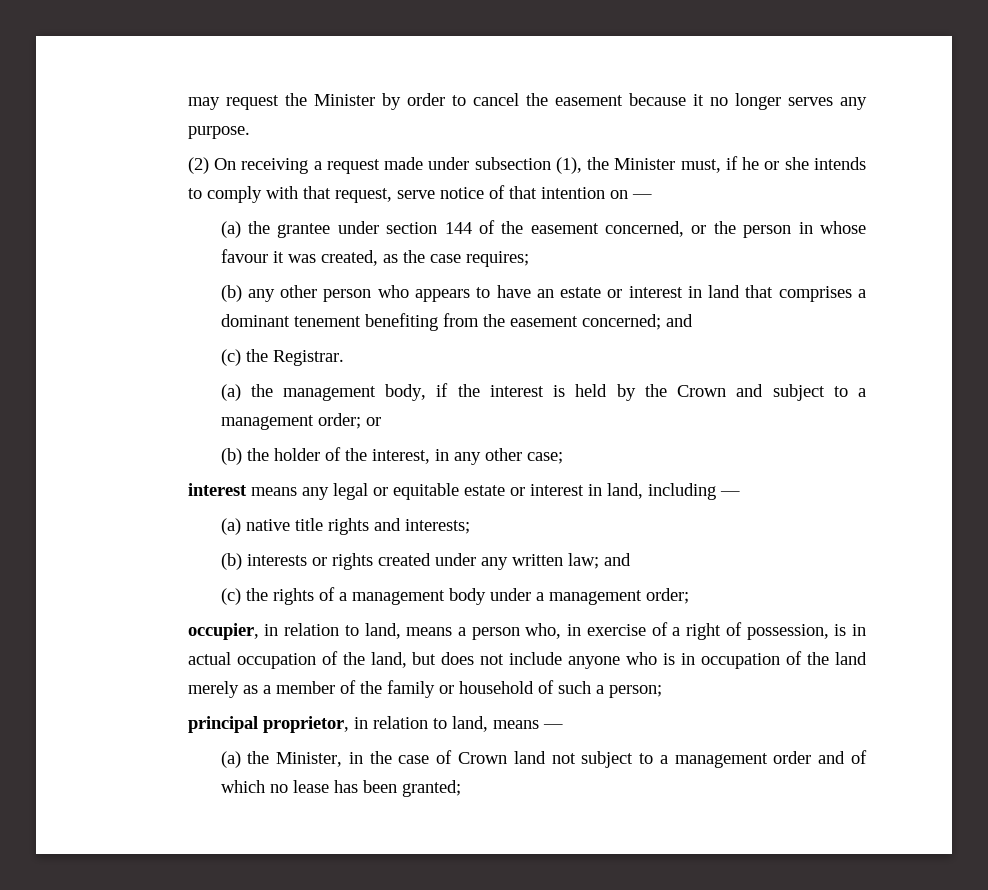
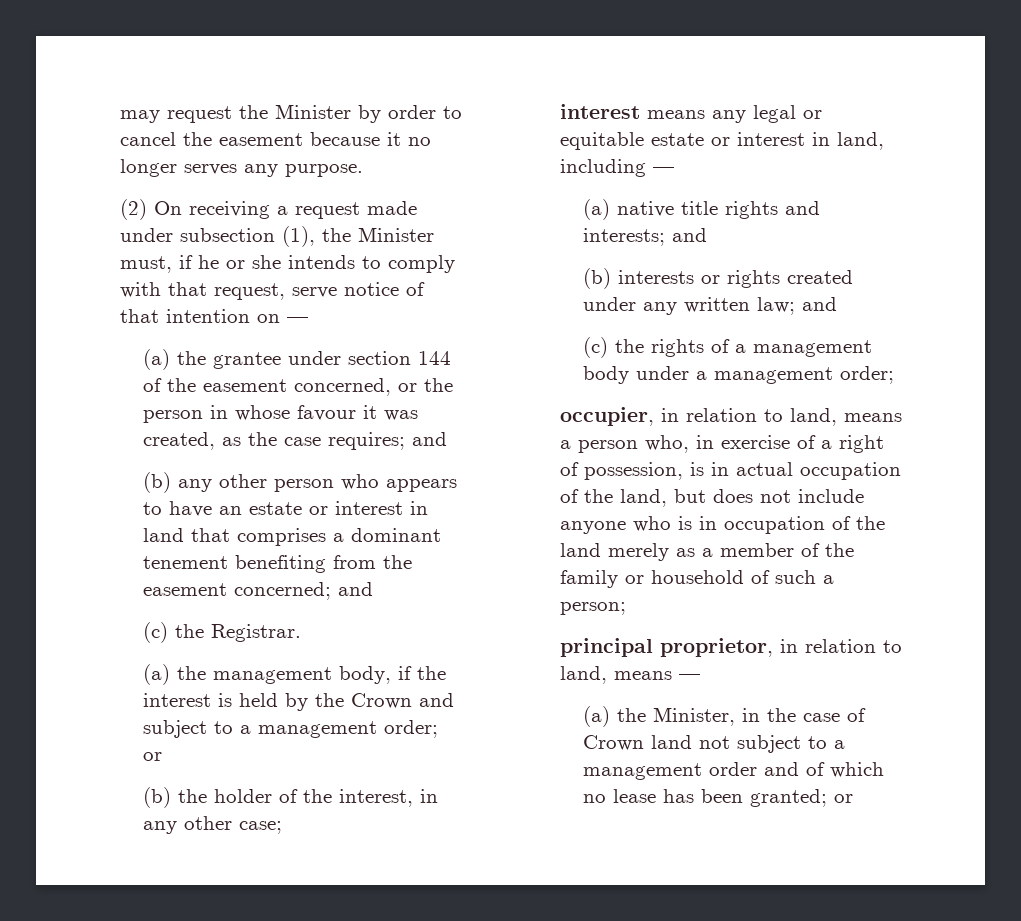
(529, 259) none -> [412,432,448,446] and
(470, 526) none -> [672,228,708,242] and
(461, 788) none -> [834,794,854,803] or

